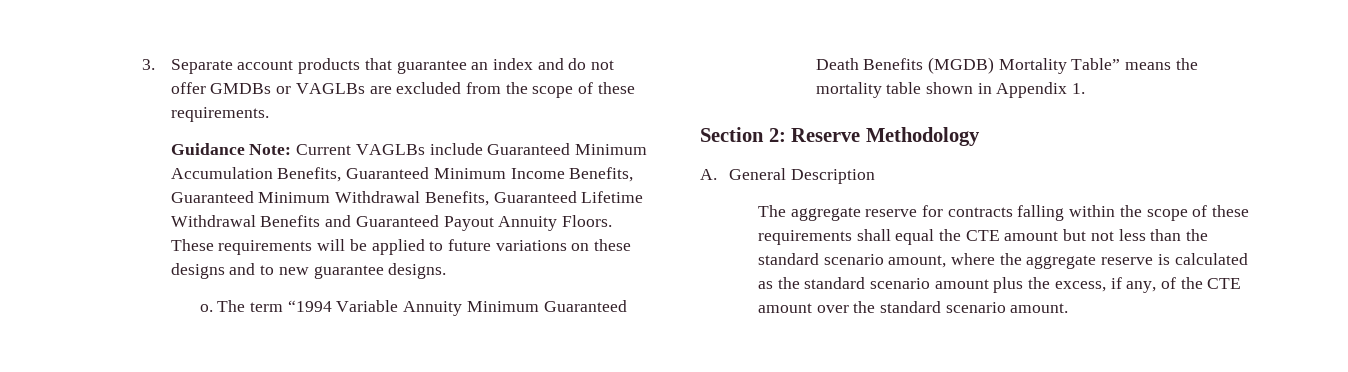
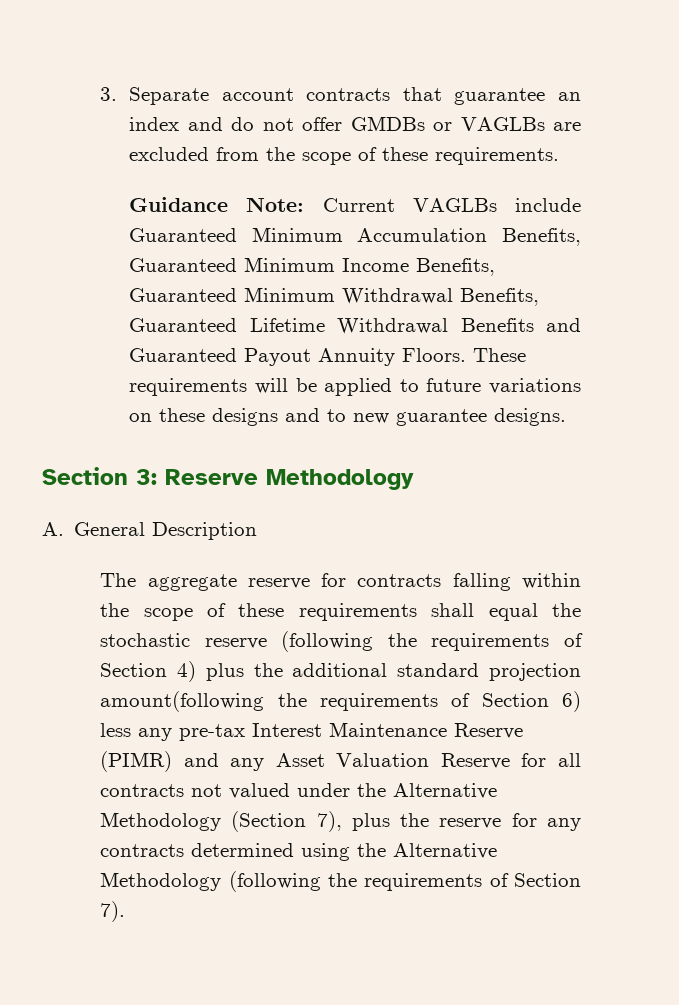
[298,58,361,74] products -> [306,88,391,101] contracts
[199,300,627,316] [815,57,1198,74] [815,82,1086,98] [700,127,786,142] // o. The term “1994 Variable Annuity Minimum Guaranteed Death Benefits (MGDB) Mortality Table” means the mortality table shown in Appendix 1. // Section 2: -> [42,467,157,485] // Section 3:
[965,229,1209,241] [757,253,1248,269] [757,277,1242,293] [757,301,1069,313] CTE amount but not less than the standard scenario amount, where the aggregate reserve is calculated as the standard scenario amount plus the excess, if any, of the CTE amount over the standard scenario amount. -> [100,631,583,652] [100,661,581,682] [100,691,581,712] [100,722,524,741] [100,751,581,772] [100,783,498,799] [100,811,582,832] [100,843,498,861] [100,871,581,892] [100,901,126,922] stochastic reserve (following the requirements of Section 4) plus the additional standard projection amount(following the requirements of Section 6) less any pre-tax Interest Maintenance Reserve (PIMR) and any Asset Valuation Reserve for all contracts not valued under the Alternative Methodology (Section 7), plus the reserve for any contracts determined using the Alternative Methodology (following the requirements of Section 7).

